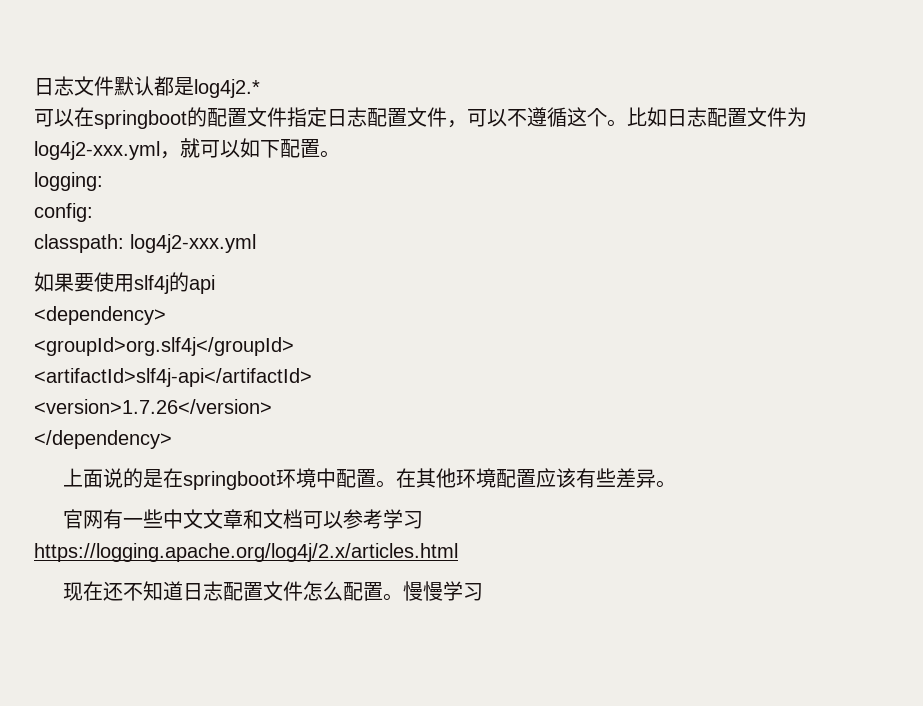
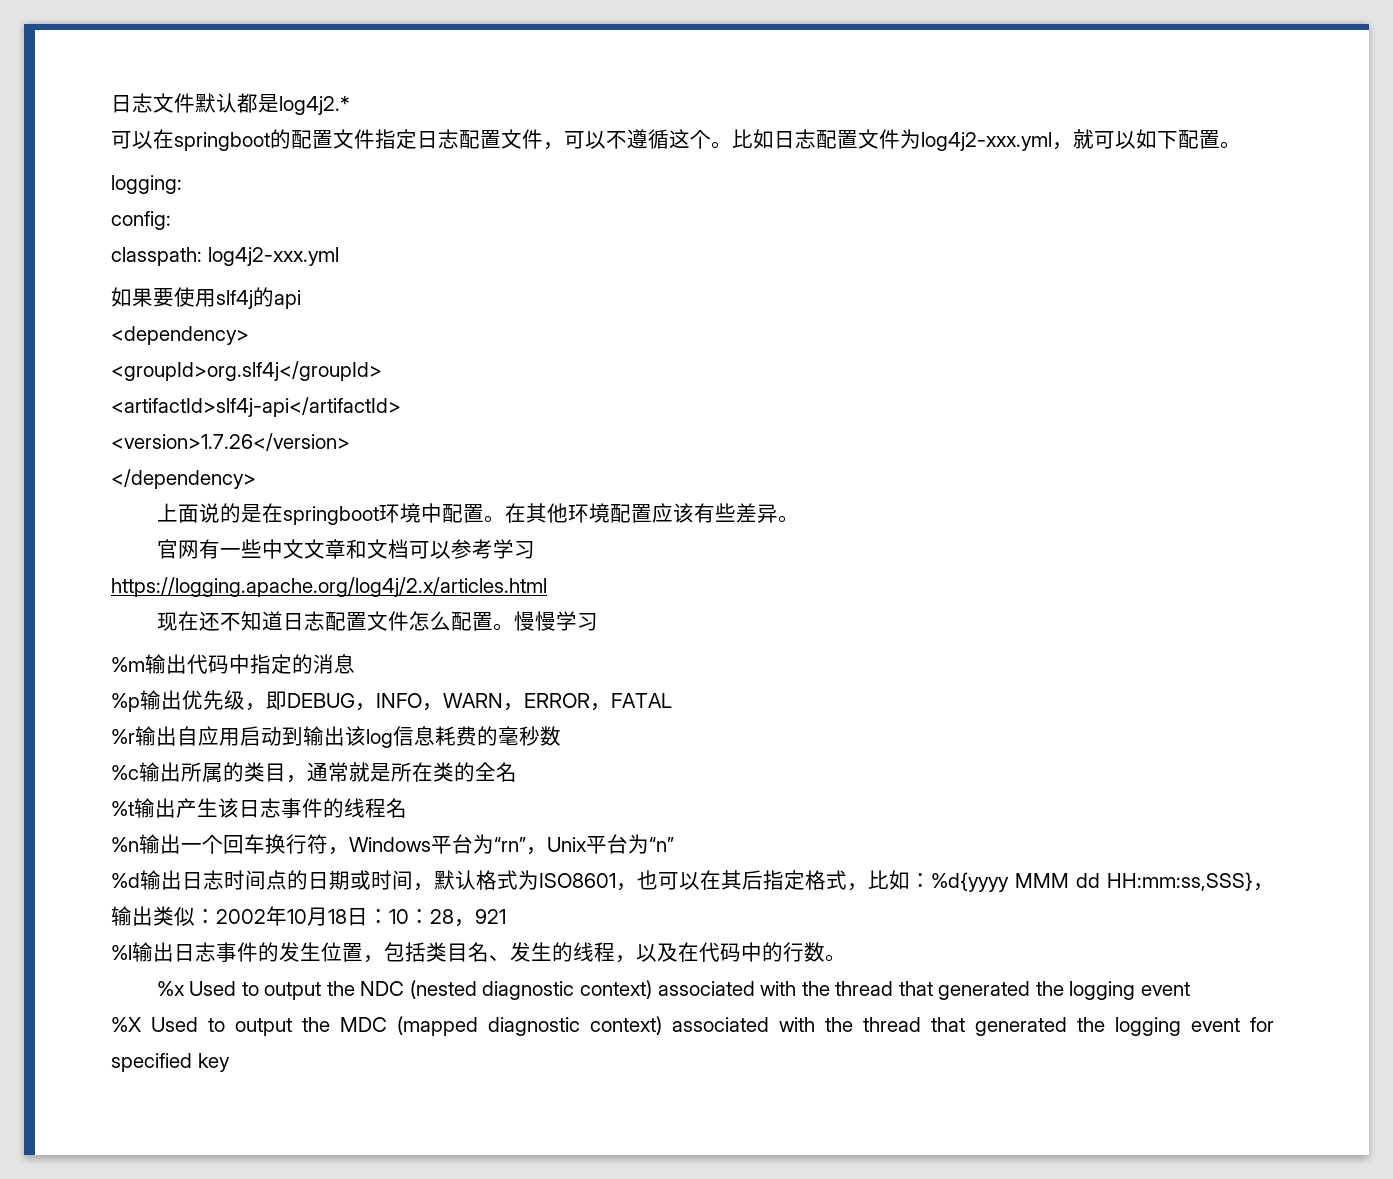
(484, 592) none -> [111,654,355,674] [111,690,672,712] [111,726,561,748] [111,762,517,783] [111,798,407,818] [111,834,674,855] [111,870,1274,892] [111,906,506,927] [111,942,846,963] [156,980,1190,1000] [111,1016,1274,1036] [111,1053,230,1072] // %m输出代码中指定的消息 // %p输出优先级，即DEBUG，INFO，WARN，ERROR，FATAL // %r输出自应用启动到输出该log信息耗费的毫秒数 // %c输出所属的类目，通常就是所在类的全名 // %t输出产生该日志事件的线程名 // %n输出一个回车换行符，Windows平台为“rn”，Unix平台为“n” // %d输出日志时间点的日期或时间，默认格式为ISO8601，也可以在其后指定格式，比如：%d{yyyy MMM dd HH:mm:ss,SSS}，输出类似：2002年10月18日：10：28，921 // %l输出日志事件的发生位置，包括类目名、发生的线程，以及在代码中的行数。 // %x Used to output the NDC (nested diagnostic context) associated with the thread that generated the logging event // %X Used to output the MDC (mapped diagnostic context) associated with the thread that generated the logging event for specified key

